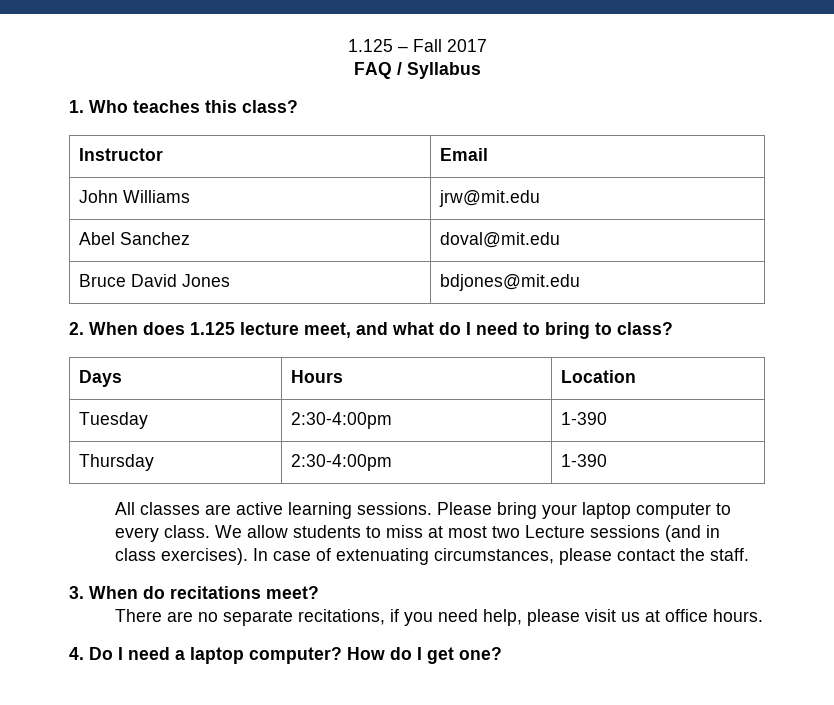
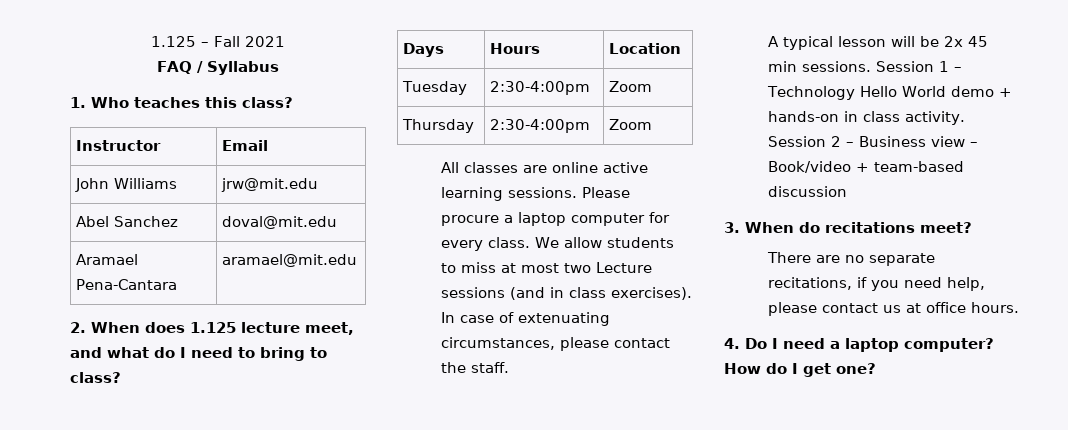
[446,39,487,52] 2017 -> [244,36,285,47] 2021
[79,274,231,287] [440,274,581,291] Bruce David Jones | bdjones@mit.edu -> [76,254,139,265] [76,279,178,290] [222,254,358,267] Aramael Pena-Cantara | aramael@mit.edu
[561,412,608,425] 1-390 -> [609,81,653,92] Zoom
[561,454,608,467] 1-390 -> [609,119,653,130] Zoom
(232, 509) none -> [552,162,599,173] online
[497,502,578,519] bring your -> [441,215,514,226] procure a
[716,503,732,515] to -> [649,212,671,223] for
(750, 554) none -> [768,36,989,50] [768,61,963,72] [767,86,1013,100] [768,111,966,125] [768,136,979,147] [768,161,965,173] [768,186,848,197] // A typical lesson will be 2x 45 min sessions. Session 1 – Technology Hello World demo + hands-on in class activity. Session 2 – Business view – Book/video + team-based discussion
[585,609,617,622] visit -> [822,303,879,313] contact

